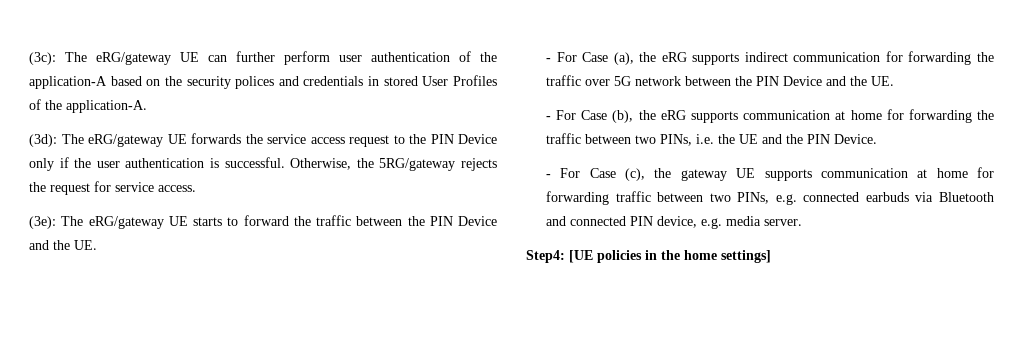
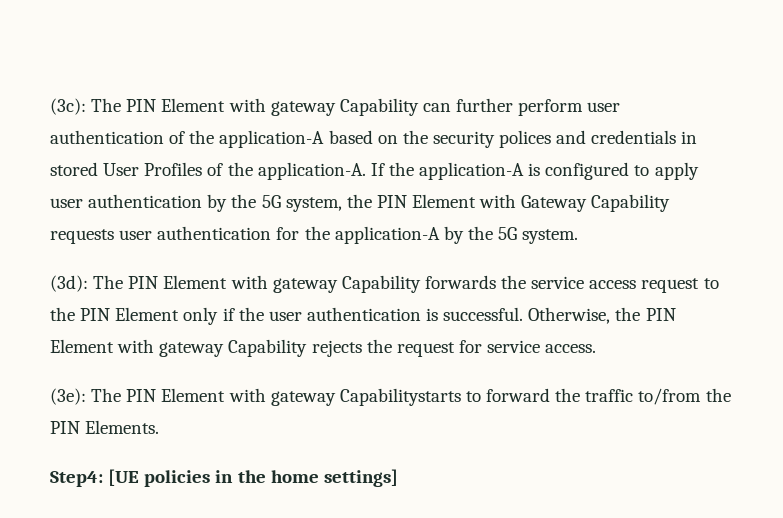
[96,52,199,65] eRG/gateway UE -> [126,98,419,116] PIN Element with gateway Capability
[29,134,187,147] // (3d): The eRG/gateway UE -> [370,162,699,180] [50,194,671,212] [50,226,579,244] [50,275,421,293] If the application-A is configured to apply user authentication by the 5G system, the PIN Element with Gateway Capability requests user authentication for the application-A by the 5G system. // (3d): The PIN Element with gateway Capability
[458,134,497,144] Device -> [115,307,180,321] Element
[379,158,456,171] 5RG/gateway -> [645,308,676,321] [50,339,308,357] PIN Element with gateway Capability
[88,216,222,229] eRG/gateway UE starts -> [126,388,461,406] PIN Element with gateway Capabilitystarts
[356,216,497,226] [29,240,97,250] [545,51,994,65] [545,75,894,86] [545,109,994,123] [545,133,877,146] [545,167,994,181] [545,191,994,205] [545,216,802,229] between the PIN Device and the UE. // - For Case (a), the eRG supports indirect communication for forwarding the traffic over 5G network between the PIN Device and the UE. // - For Case (b), the eRG supports communication at home for forwarding the traffic between two PINs, i.e. the UE and the PIN Device. // - For Case (c), the gateway UE supports communication at home for forwarding traffic between two PINs, e.g. connected earbuds via Bluetooth and connected PIN device, e.g. media server. -> [638,388,731,405] [50,420,160,434] to/from the PIN Elements.

